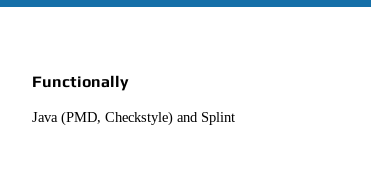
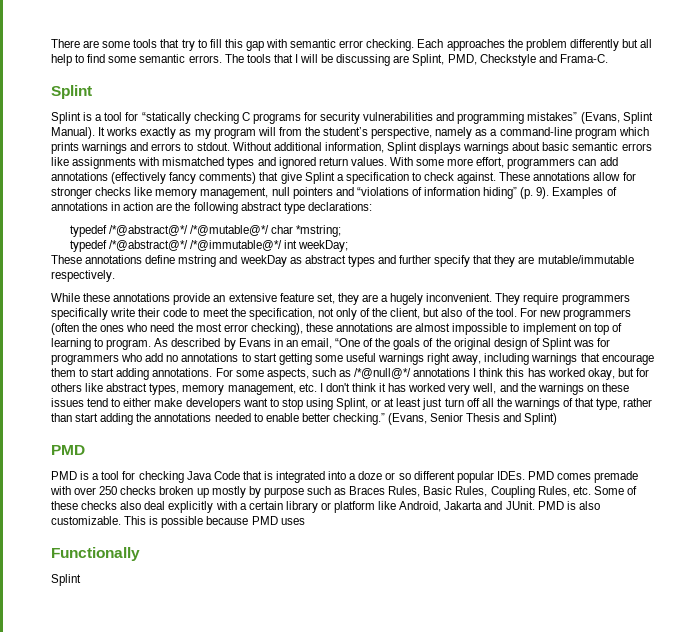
[32,75,129,91] [32,111,198,126] Functionally // Java (PMD, Checkstyle) and -> [51,39,653,51] [51,54,608,66] [51,85,92,99] [51,112,653,124] [51,127,649,139] [51,142,652,154] [51,157,618,169] [51,172,636,184] [51,187,617,199] [51,202,372,214] [69,225,341,237] [69,240,348,252] [51,255,634,267] [51,270,115,282] [51,293,630,305] [51,308,632,320] [51,323,622,335] [51,338,611,350] [51,353,654,365] [51,368,649,380] [51,383,629,395] [51,398,653,410] [51,413,558,425] [51,445,85,455] [51,471,639,483] [50,486,637,498] [51,501,600,513] [51,516,305,528] [51,547,140,561] There are some tools that try to fill this gap with semantic error checking. Each approaches the problem differently but all help to find some semantic errors. The tools that I will be discussing are Splint, PMD, Checkstyle and Frama-C. // Splint // Splint is a tool for “statically checking C programs for security vulnerabilities and programming mistakes” (Evans, Splint Manual). It works exactly as my program will from the student’s perspective, namely as a command-line program which prints warnings and errors to stdout. Without additional information, Splint displays warnings about basic semantic errors like assignments with mismatched types and ignored return values. With some more effort, programmers can add annotations (effectively fancy comments) that give Splint a specification to check against. These annotations allow for stronger checks like memory management, null pointers and “violations of information hiding” (p. 9). Examples of annotations in action are the following abstract type declarations: // typedef /*@abstract@*/ /*@mutable@*/ char *mstring; // typedef /*@abstract@*/ /*@immutable@*/ int weekDay; // These annotations define mstring and weekDay as abstract types and further specify that they are mutable/immutable respectively. // While these annotations provide an extensive feature set, they are a hugely inconvenient. They require programmers specifically write their code to meet the specification, not only of the client, but also of the tool. For new programmers (often the ones who need the most error checking), these annotations are almost impossible to implement on top of learning to program. As described by Evans in an email, “One of the goals of the original design of Splint was for programmers who add no annotations to start getting some useful warnings right away, including warnings that encourage them to start adding annotations. For some aspects, such as /*@null@*/ annotations I think this has worked okay, but for others like abstract types, memory management, etc. I don't think it has worked very well, and the warnings on these issues tend to either make developers want to stop using Splint, or at least just turn off all the warnings of that type, rather than start adding the annotations needed to enable better checking.” (Evans, Senior Thesis and Splint) // PMD // PMD is a tool for checking Java Code that is integrated into a doze or so different popular IDEs. PMD comes premade with over 250 checks broken up mostly by purpose such as Braces Rules, Basic Rules, Coupling Rules, etc. Some of these checks also deal explicitly with a certain library or platform like Android, Jakarta and JUnit. PMD is also customizable. This is possible because PMD uses // Functionally //

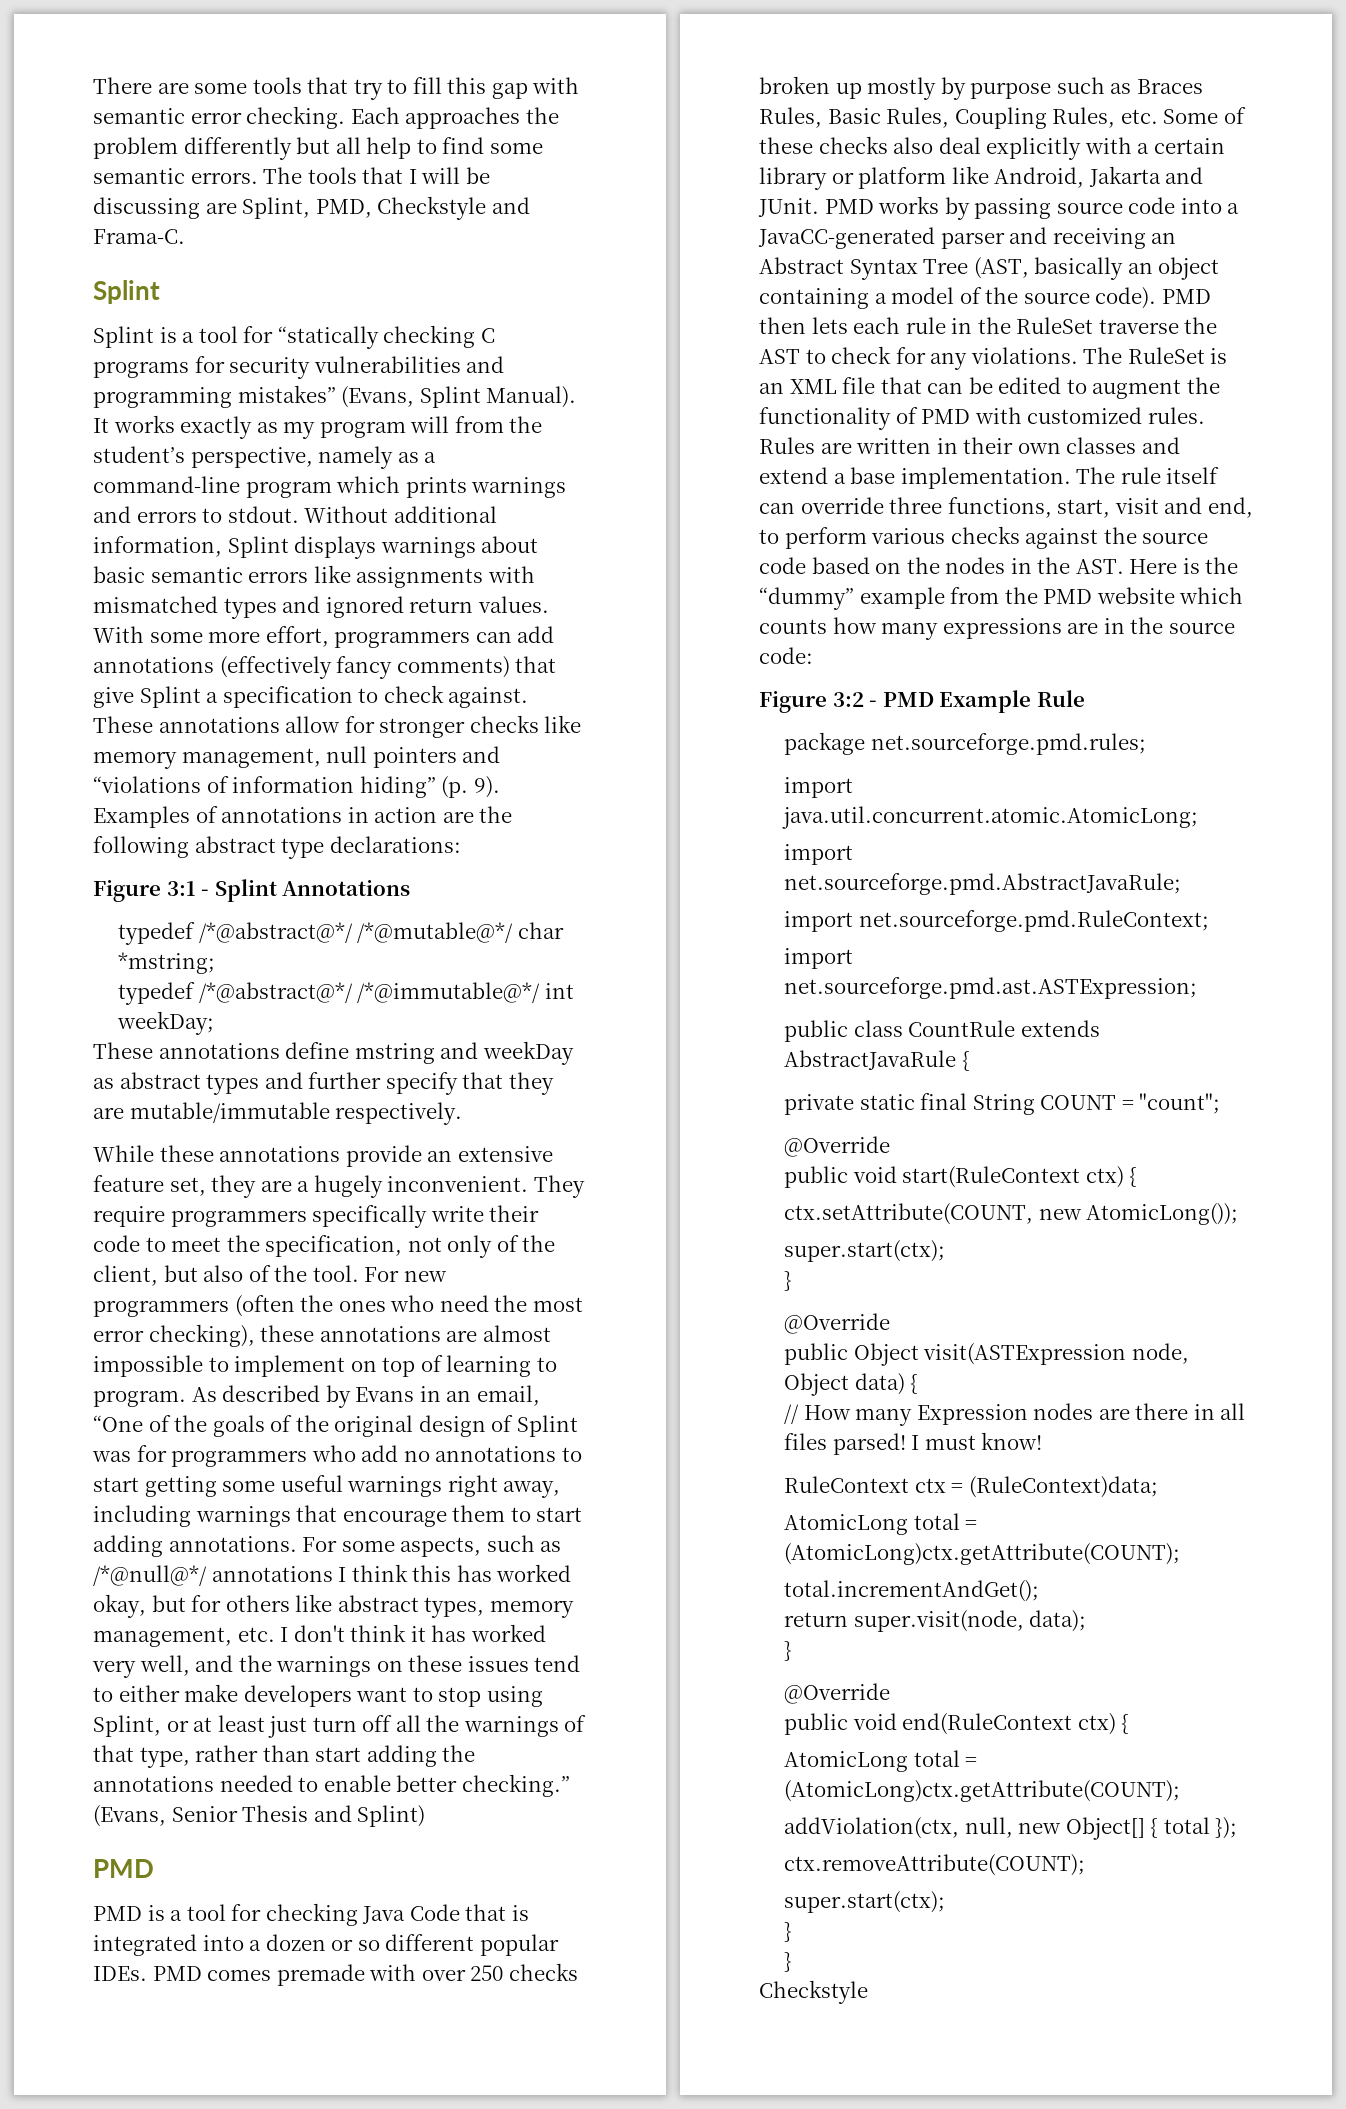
(372, 206) none -> [93,879,411,902] // Figure 3:1 - Splint Annotations
[358,471,383,480] doze -> [265,1934,326,1951] dozen
[566,501,600,510] [51,516,305,528] [51,547,140,561] [51,574,81,586] is also customizable. This is possible because PMD uses // Functionally // Splint -> [878,196,1240,220] [758,227,1177,249] [759,257,1220,280] [759,287,1211,309] [759,317,1218,334] [759,346,1228,370] [759,377,1220,399] [759,407,1205,430] [759,437,1180,454] [759,467,1220,489] [759,497,1253,518] [759,526,1209,549] [759,557,1239,574] [759,587,1244,610] [759,617,1235,640] [759,647,813,664] [759,690,1085,713] [784,732,1146,755] [784,777,854,798] [782,806,1199,829] [784,844,854,865] [784,873,1182,895] [784,910,1209,932] [784,948,854,969] [784,977,1198,999] [784,1020,1100,1042] [784,1050,970,1071] [784,1093,1221,1115] [784,1136,891,1157] [784,1166,1138,1188] [784,1203,1239,1225] [784,1240,946,1262] [784,1271,793,1291] [784,1313,891,1334] [784,1343,1189,1366] [784,1373,919,1396] [784,1403,1246,1426] [784,1432,1043,1455] [784,1476,1158,1498] [784,1513,978,1535] [784,1543,1181,1565] [784,1580,1040,1602] [784,1610,1087,1632] [784,1641,793,1661] [784,1683,891,1704] [784,1713,1130,1735] [784,1750,978,1772] [784,1780,1181,1802] [784,1817,1238,1840] [784,1854,1086,1876] [784,1891,946,1913] [784,1922,793,1942] [784,1952,793,1972] [759,1980,868,2004] works by passing source code into a JavaCC-generated parser and receiving an Abstract Syntax Tree (AST, basically an object containing a model of the source code). PMD then lets each rule in the RuleSet traverse the AST to check for any violations. The RuleSet is an XML file that can be edited to augment the functionality of PMD with customized rules. Rules are written in their own classes and extend a base implementation. The rule itself can override three functions, start, visit and end, to perform various checks against the source code based on the nodes in the AST. Here is the “dummy” example from the PMD website which counts how many expressions are in the source code: // Figure 3:2 - PMD Example Rule // package net.sourceforge.pmd.rules; // import java.util.concurrent.atomic.AtomicLong; // import net.sourceforge.pmd.AbstractJavaRule; // import net.sourceforge.pmd.RuleContext; // import net.sourceforge.pmd.ast.ASTExpression; // public class CountRule extends AbstractJavaRule { // private static final String COUNT = "count"; // @Override // public void start(RuleContext ctx) { // ctx.setAttribute(COUNT, new AtomicLong()); // super.start(ctx); // } // @Override // public Object visit(ASTExpression node, Object data) { // // How many Expression nodes are there in all files parsed! I must know! // RuleContext ctx = (RuleContext)data; // AtomicLong total = (AtomicLong)ctx.getAttribute(COUNT); // total.incrementAndGet(); // return super.visit(node, data); // } // @Override // public void end(RuleContext ctx) { // AtomicLong total = (AtomicLong)ctx.getAttribute(COUNT); // addViolation(ctx, null, new Object[] { total }); // ctx.removeAttribute(COUNT); // super.start(ctx); // } // } // Checkstyle

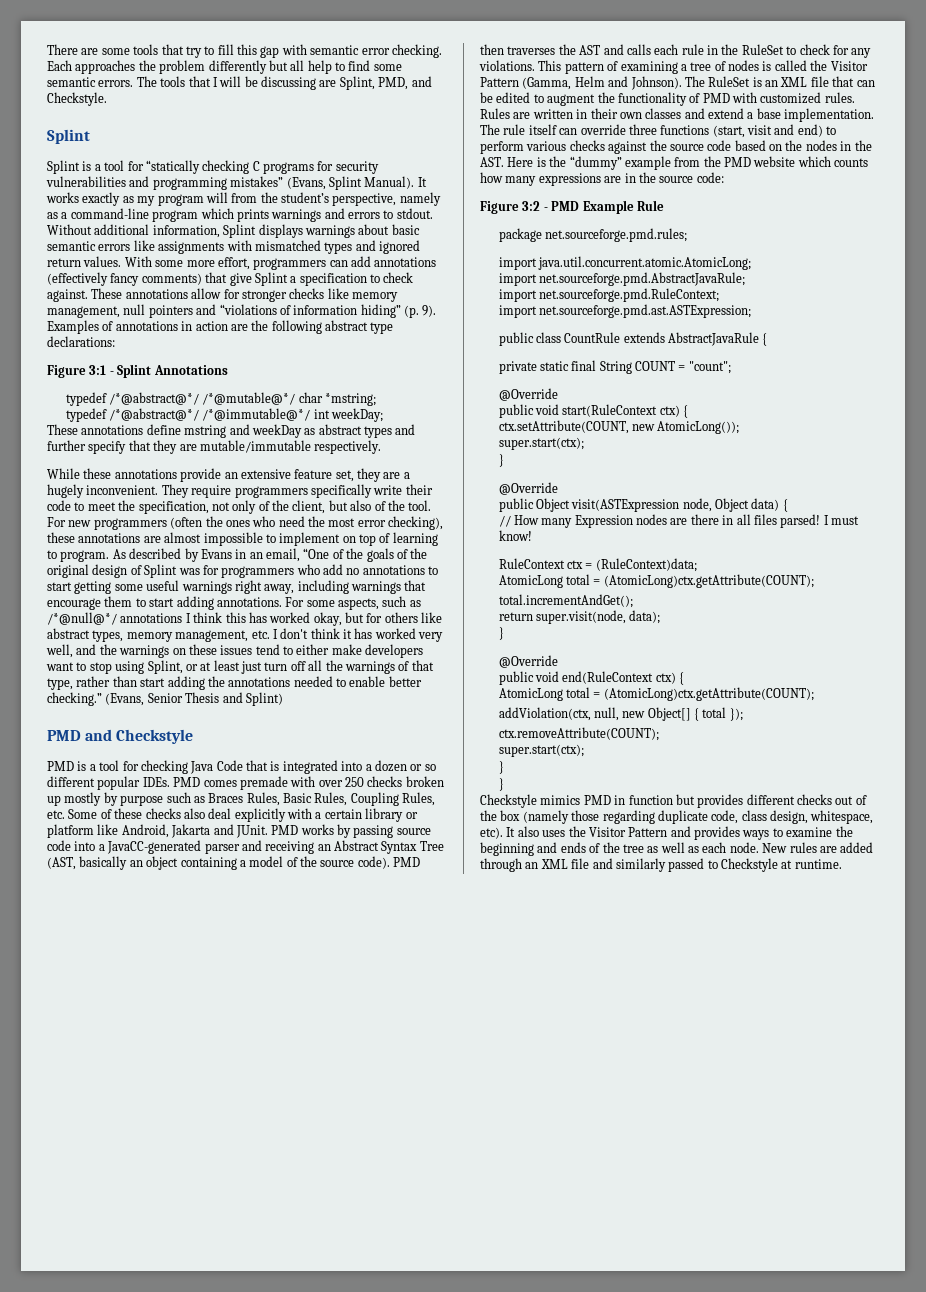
[377,196,530,220] [93,229,185,244] Checkstyle and Frama-C. -> [411,76,432,87] [47,92,107,106] and Checkstyle.
(154, 1868) none -> [85,729,194,744] and Checkstyle
[811,317,848,334] lets -> [507,44,651,55] traverses the AST and calls
[1098,317,1218,334] [759,349,800,364] traverse the AST -> (784, 49) none
(1078, 355) none -> [538,60,868,74] [480,76,682,90] This pattern of examining a tree of nodes is called the Visitor Pattern (Gamma, Helm and Johnson).
[947,497,1111,518] functions, start, -> [660,125,745,138] functions (start,
[1207,497,1253,518] end, -> [797,124,823,137] end)
(868, 1992) none -> [540,794,867,808] [480,810,874,824] [480,826,853,840] [480,842,874,856] [480,858,842,872] mimics PMD in function but provides different checks out of the box (namely those regarding duplicate code, class design, whitespace, etc). It also uses the Visitor Pattern and provides ways to examine the beginning and ends of the tree as well as each node. New rules are added through an XML file and similarly passed to Checkstyle at runtime.

